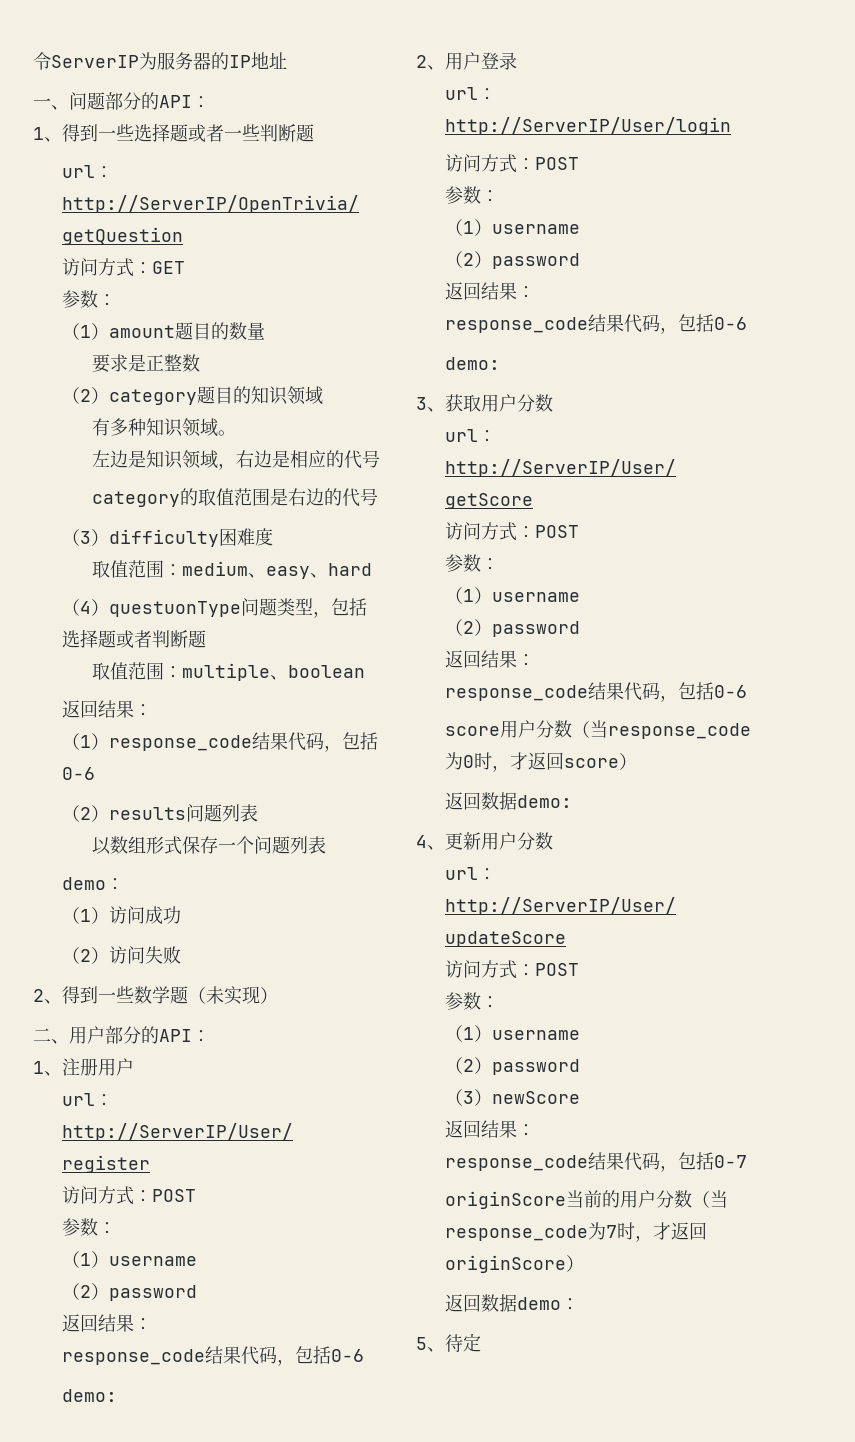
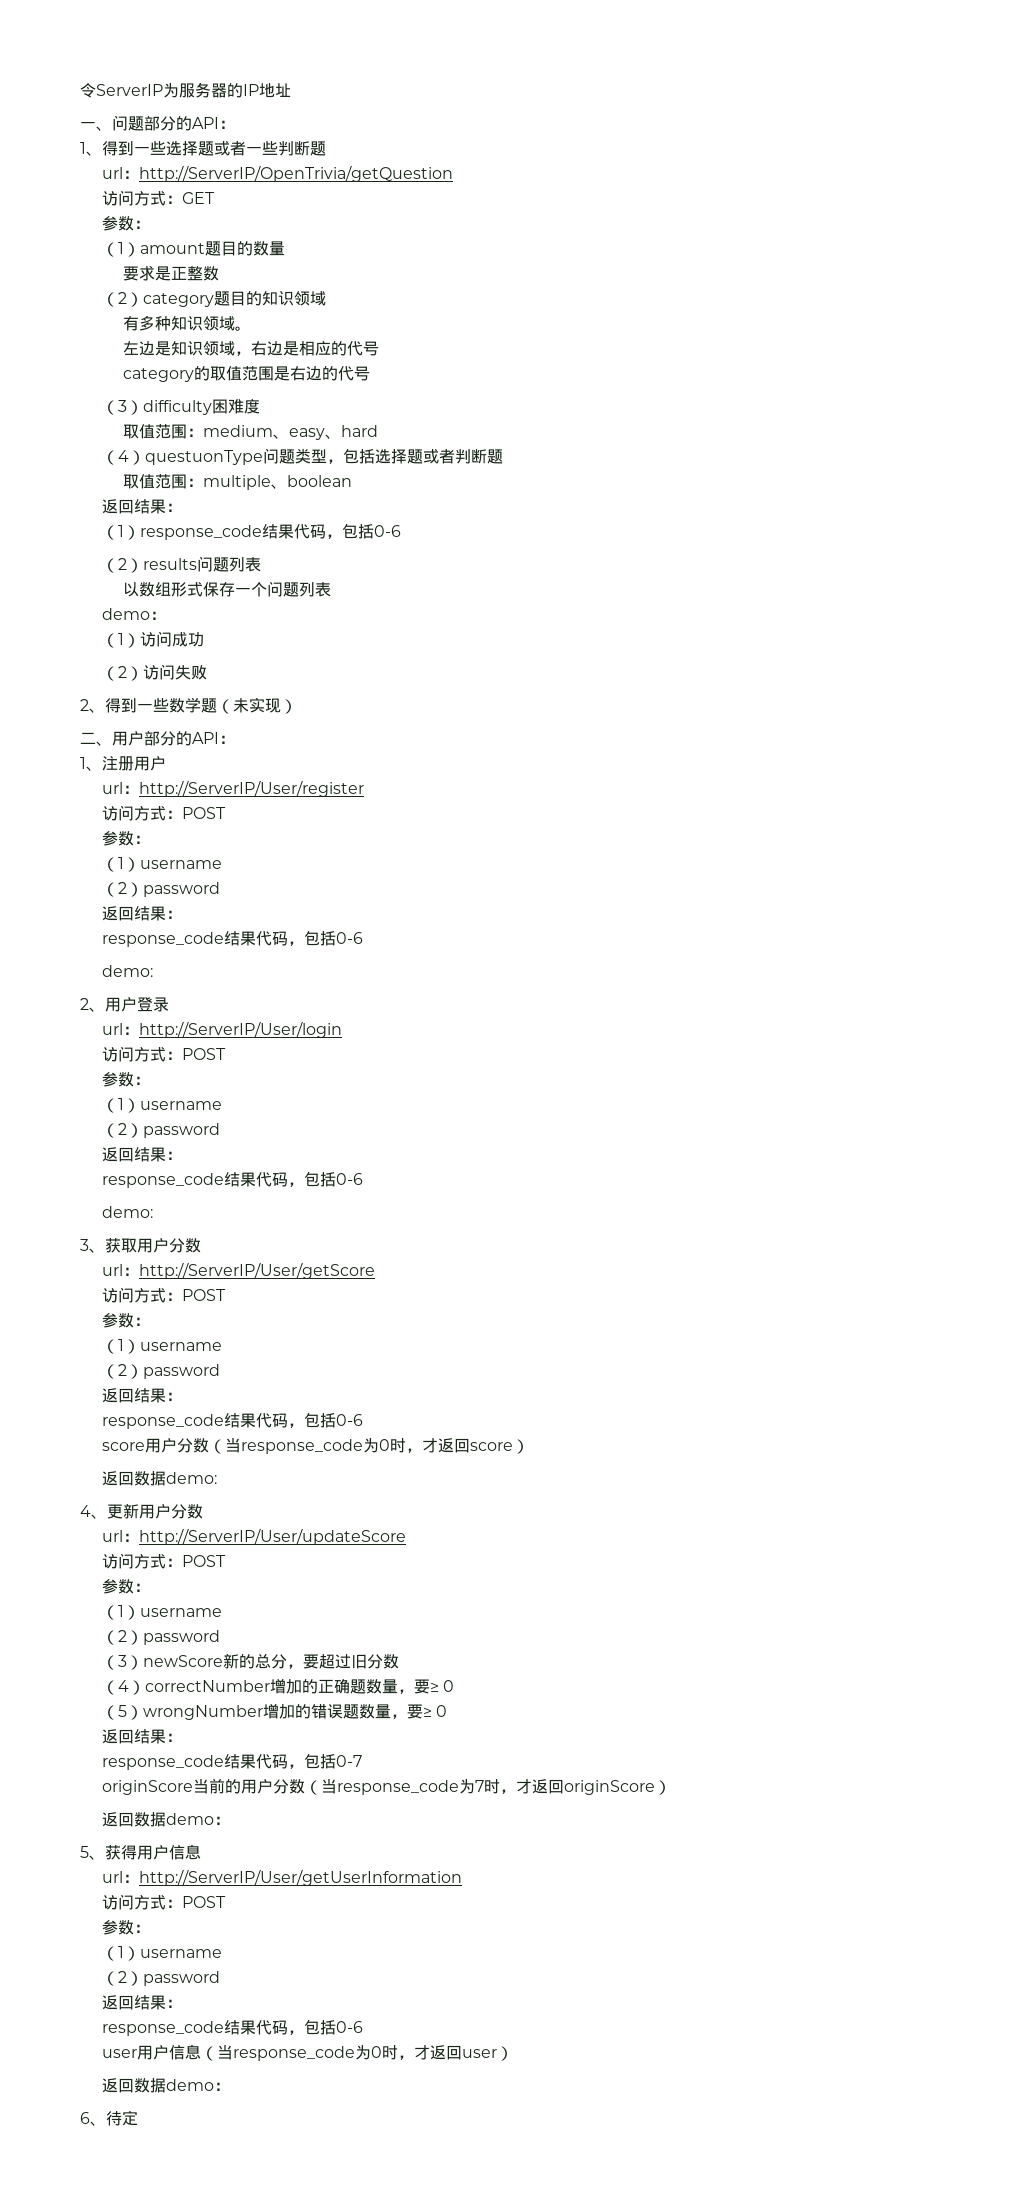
(581, 1097) none -> [222,1653,399,1669] [101,1678,455,1695] [101,1703,448,1720] 新的总分，要超过旧分数 // （4）correctNumber增加的正确题数量，要≥ 0 // （5）wrongNumber增加的错误题数量，要≥ 0
(445, 1349) none -> [105,1844,201,1860] [101,1869,462,1886] [101,1894,226,1910] [101,1920,150,1935] [101,1946,222,1961] [101,1971,220,1986] [101,1995,182,2010] [101,2019,363,2036] [101,2044,513,2061] [101,2078,230,2093] [80,2112,106,2126] 获得用户信息 // url：http://ServerIP/User/getUserInformation // 访问方式：POST // 参数： // （1）username // （2）password // 返回结果： // response_code结果代码，包括0-6 // user用户信息（当response_code为0时，才返回user） // 返回数据demo： // 6、

